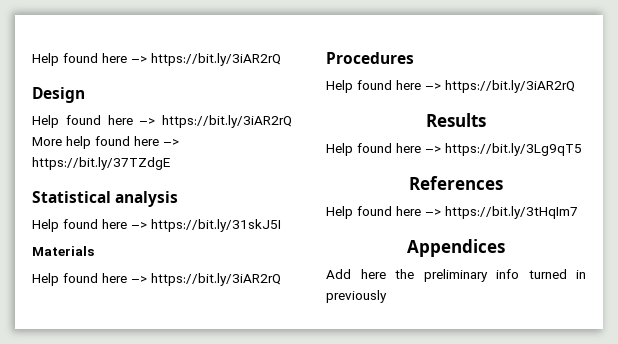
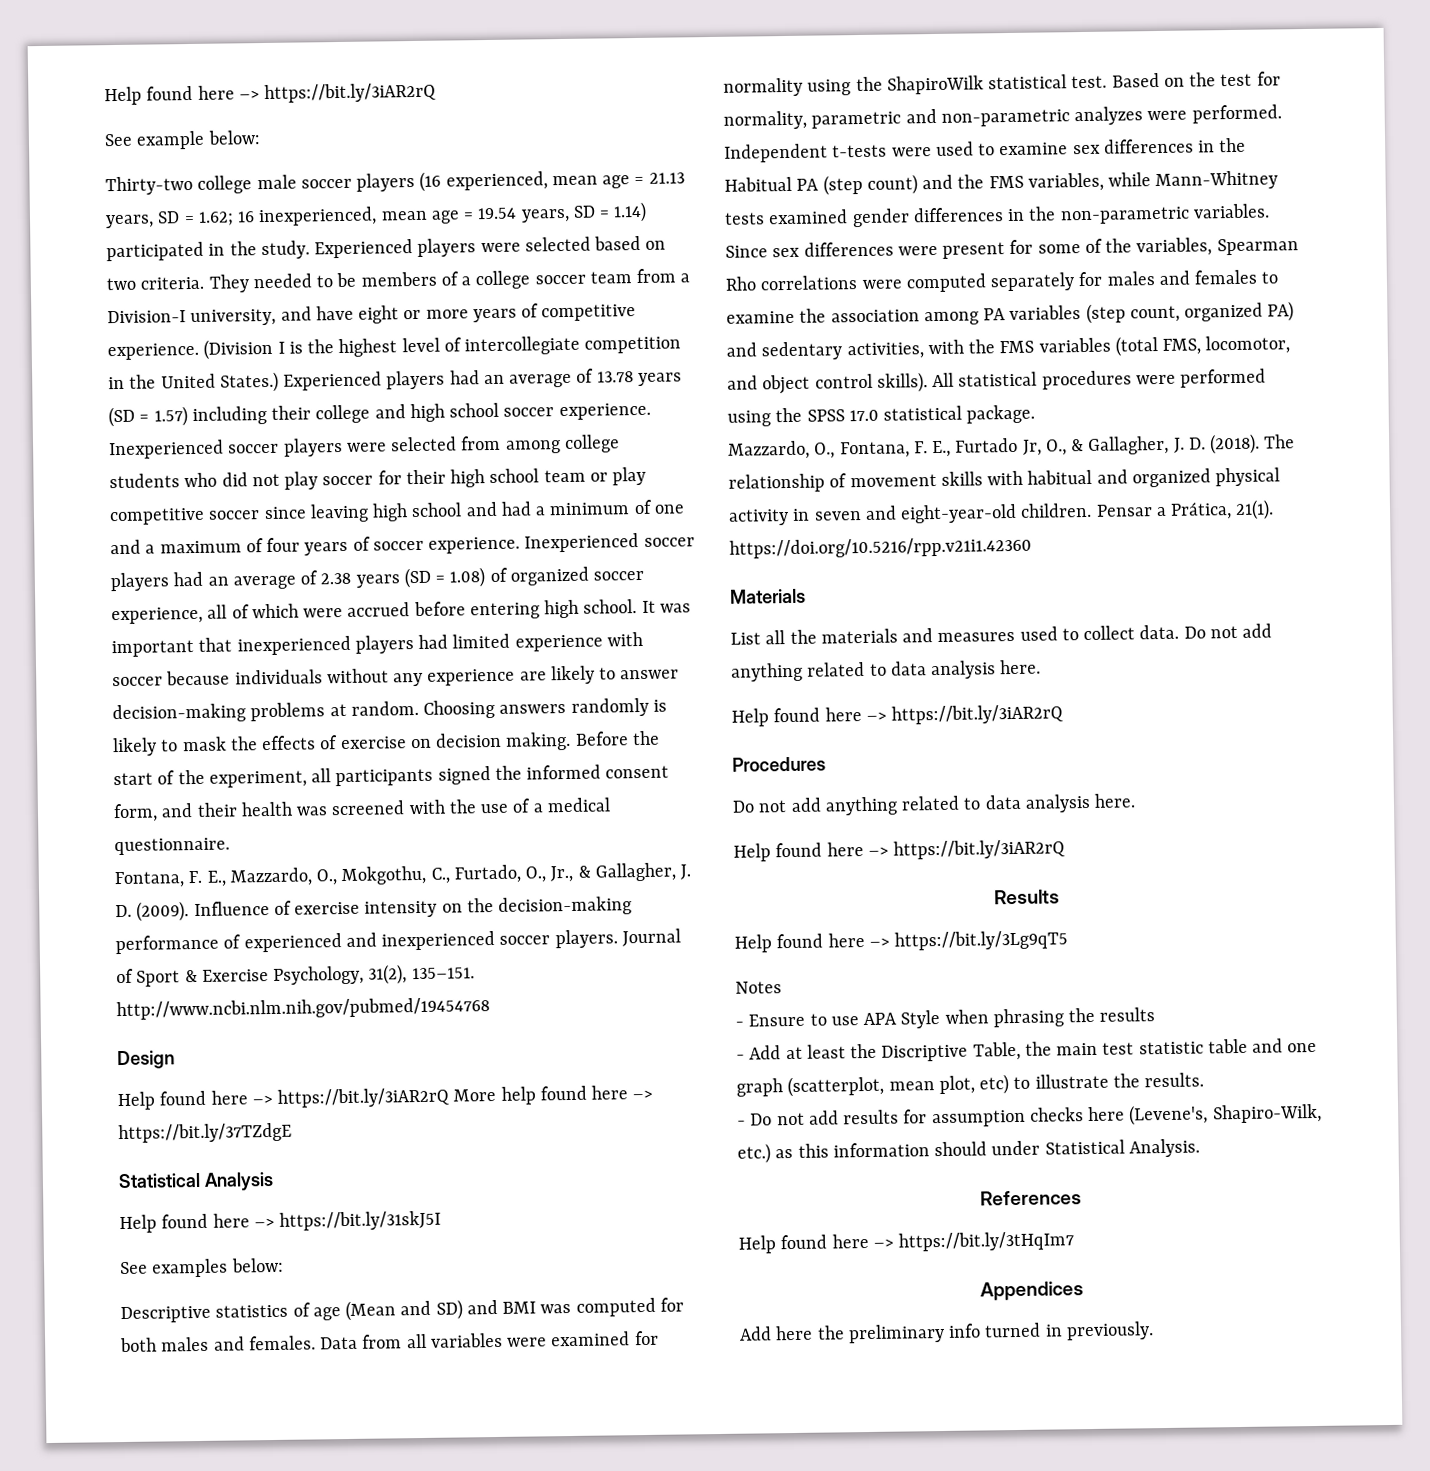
[32,53,281,66] Help found here –> https://bit.ly/3iAR2rQ -> [104,82,437,106] [104,130,261,150] [105,171,685,196] [105,201,648,229] [106,235,667,262] [106,268,691,293] [107,303,637,327] [107,335,682,361] [108,368,682,393] [108,402,651,428] [108,434,620,460] [109,466,647,490] [109,499,685,526] [110,532,695,556] [110,566,645,592] [111,599,691,625] [111,631,643,658] [112,665,680,687] [112,697,667,724] [112,730,660,757] [113,764,670,788] [113,797,611,823] [114,837,230,856] [114,862,692,889] [115,896,633,922] [115,928,681,955] [116,964,475,987] [116,997,490,1021] Help found here –> https://bit.ly/3iAR2rQ // See example below: // Thirty-two college male soccer players (16 experienced, mean age = 21.13 years, SD = 1.62; 16 inexperienced, mean age = 19.54 years, SD = 1.14) participated in the study. Experienced players were selected based on two criteria. They needed to be members of a college soccer team from a Division-I university, and have eight or more years of competitive experience. (Division I is the highest level of intercollegiate competition in the United States.) Experienced players had an average of 13.78 years (SD = 1.57) including their college and high school soccer experience. Inexperienced soccer players were selected from among college students who did not play soccer for their high school team or play competitive soccer since leaving high school and had a minimum of one and a maximum of four years of soccer experience. Inexperienced soccer players had an average of 2.38 years (SD = 1.08) of organized soccer experience, all of which were accrued before entering high school. It was important that inexperienced players had limited experience with soccer because individuals without any experience are likely to answer decision-making problems at random. Choosing answers randomly is likely to mask the effects of exercise on decision making. Before the start of the experiment, all participants signed the informed consent form, and their health was screened with the use of a medical questionnaire. // Fontana, F. E., Mazzardo, O., Mokgothu, C., Furtado, O., Jr., & Gallagher, J. D. (2009). Influence of exercise intensity on the decision-making performance of experienced and inexperienced soccer players. Journal of Sport & Exercise Psychology, 31(2), 135–151. http://www.ncbi.nlm.nih.gov/pubmed/19454768
[115,191,179,207] analysis -> [203,1171,274,1191] Analysis
[32,246,94,256] Materials -> [120,1257,284,1278] [120,1297,684,1324] [120,1330,659,1353] [723,71,1281,97] [723,104,1282,130] [724,137,1247,163] [724,170,1279,196] [724,203,1270,228] [725,237,1299,259] [725,269,1279,293] [726,301,1295,326] [726,335,1291,361] [727,368,1267,395] [727,404,1036,427] [728,433,1296,460] [728,467,1281,493] [728,499,1275,526] [729,536,1032,559] [730,588,806,604] [730,623,1273,645] [731,659,1042,682] See examples below: // Descriptive statistics of age (Mean and SD) and BMI was computed for both males and females. Data from all variables were examined for normality using the ShapiroWilk statistical test. Based on the test for normality, parametric and non-parametric analyzes were performed. Independent t-tests were used to examine sex differences in the Habitual PA (step count) and the FMS variables, while Mann-Whitney tests examined gender differences in the non-parametric variables. Since sex differences were present for some of the variables, Spearman Rho correlations were computed separately for males and females to examine the association among PA variables (step count, organized PA) and sedentary activities, with the FMS variables (total FMS, locomotor, and object control skills). All statistical procedures were performed using the SPSS 17.0 statistical package. // Mazzardo, O., Fontana, F. E., Furtado Jr, O., & Gallagher, J. D. (2018). The relationship of movement skills with habitual and organized physical activity in seven and eight-year-old children. Pensar a Prática, 21(1). https://doi.org/10.5216/rpp.v21i1.42360 // Materials // List all the materials and measures used to collect data. Do not add anything related to data analysis here.
(414, 58) none -> [732,793,1137,816] // Do not add anything related to data analysis here.
(582, 149) none -> [735,981,782,994] [735,1007,1156,1029] [736,1038,1318,1062] [736,1072,1205,1098] [737,1103,1322,1128] [737,1138,1200,1164] // Notes // - Ensure to use APA Style when phrasing the results // - Add at least the Discriptive Table, the main test statistic table and one graph (scatterplot, mean plot, etc) to illustrate the results. // - Do not add results for assumption checks here (Levene's, Shapiro-Wilk, etc.) as this information should under Statistical Analysis.
[326,290,387,303] previously -> [1065,1321,1154,1341] previously.

